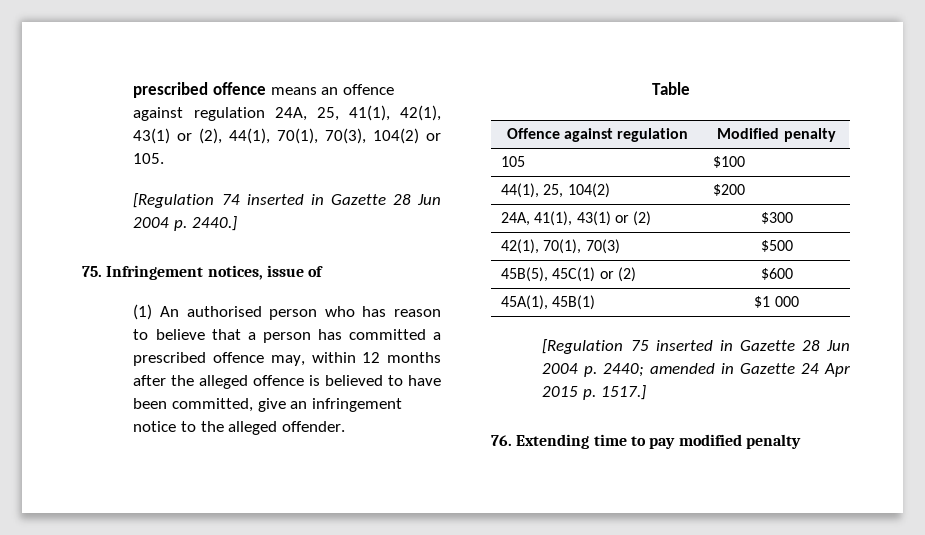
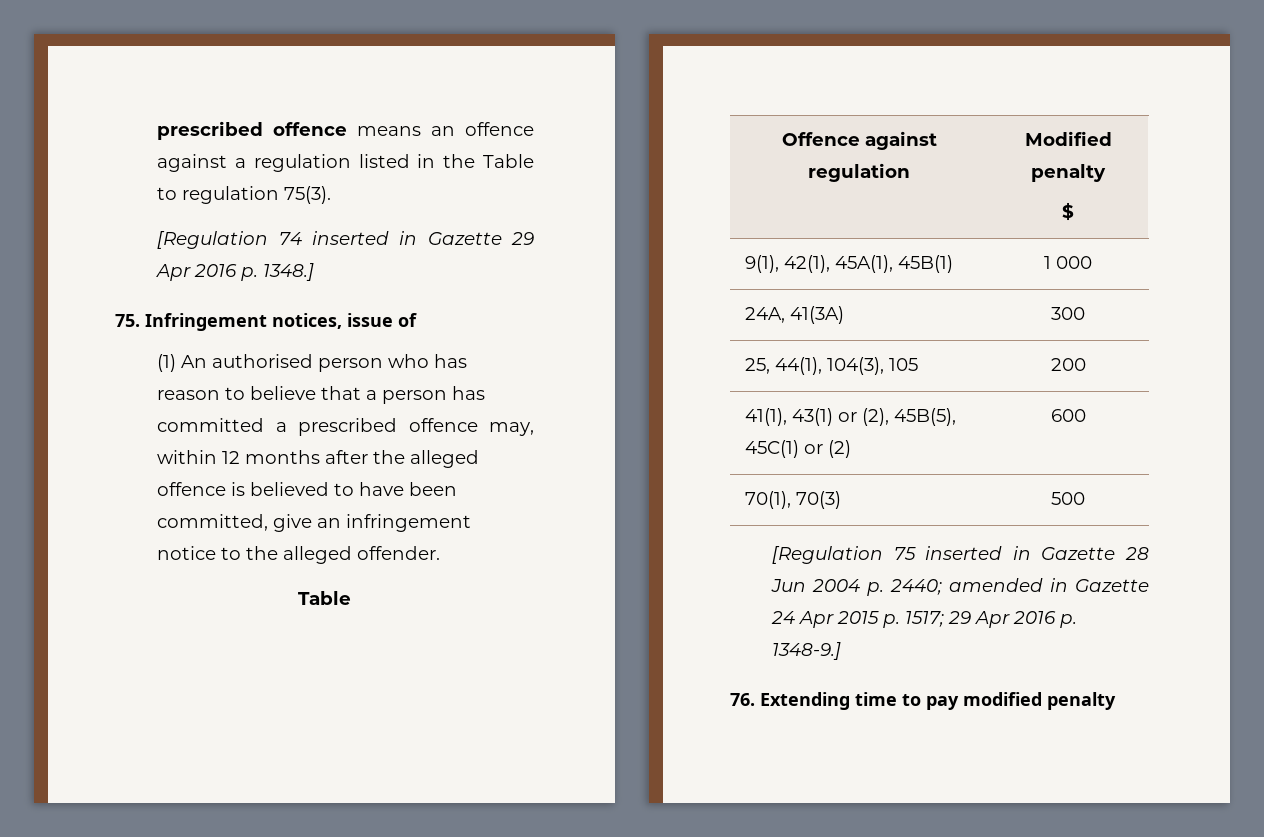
[193,105,441,121] [133,128,441,144] [133,153,165,164] regulation 24A, 25, 41(1), 42(1), 43(1) or (2), 44(1), 70(1), 70(3), 104(2) or 105. -> [235,154,534,172] [157,186,332,204] a regulation listed in the Table to regulation 75(3).
[392,194,441,205] [133,216,237,231] 28 Jun 2004 p. 2440.] -> [510,232,534,245] [156,263,315,281] 29 Apr 2016 p. 1348.]
[501,156,526,167] [713,156,746,168] [501,183,610,198] [713,184,746,196] [501,211,651,226] [760,212,793,224] [501,239,620,254] [760,240,793,252] // 105 | $100 // 44(1), 25, 104(2) | $200 // 24A, 41(1), 43(1) or (2) | $300 // 42(1), 70(1), 70(3) | $500 // -> [1062,202,1074,221] [744,255,953,273] [1044,256,1092,269] [744,306,844,324] [1051,307,1085,320] [744,357,918,375] [1050,358,1086,371] [744,408,889,426] // $ // 9(1), 42(1), 45A(1), 45B(1) | 1 000 // 24A, 41(3A) | 300 // 25, 44(1), 104(3), 105 | 200 // 41(1), 43(1) or (2),
[760,268,793,280] [501,295,596,310] [754,296,799,308] $600 // 45A(1), 45B(1) | $1 000 -> [1050,409,1086,422] [744,491,841,509] [1051,492,1085,505] 600 // 70(1), 70(3) | 500
[600,385,646,400] 1517.] -> [905,611,1078,628] [772,642,842,660] 1517; 29 Apr 2016 p. 1348-9.]

